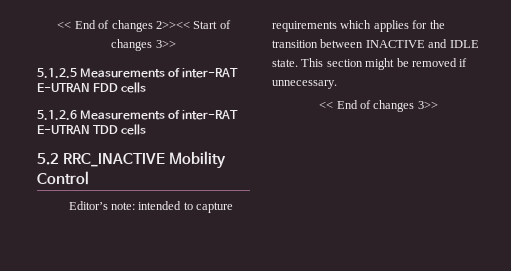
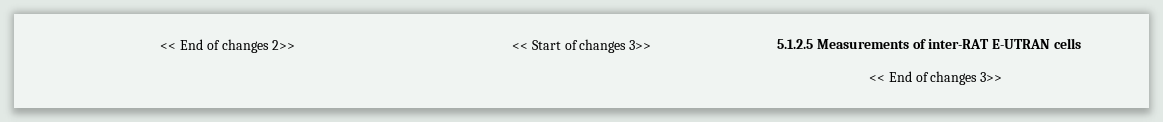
[57,20,190,32] << End of changes 2>><< -> [160,39,295,53] [511,43,528,50] << End of changes 2>> // <<
[93,82,147,93] [37,110,239,120] [37,124,147,135] [37,151,227,169] [37,171,89,185] [68,201,234,213] [272,20,445,32] [272,39,479,48] [272,58,468,70] [272,80,337,89] FDD cells // 5.1.2.6 Measurements of inter-RAT E-UTRAN TDD cells // 5.2 RRC_INACTIVE Mobility Control // Editor’s note: intended to capture requirements which applies for the transition between INACTIVE and IDLE state. This section might be removed if unnecessary. -> [1053,38,1081,49] cells

